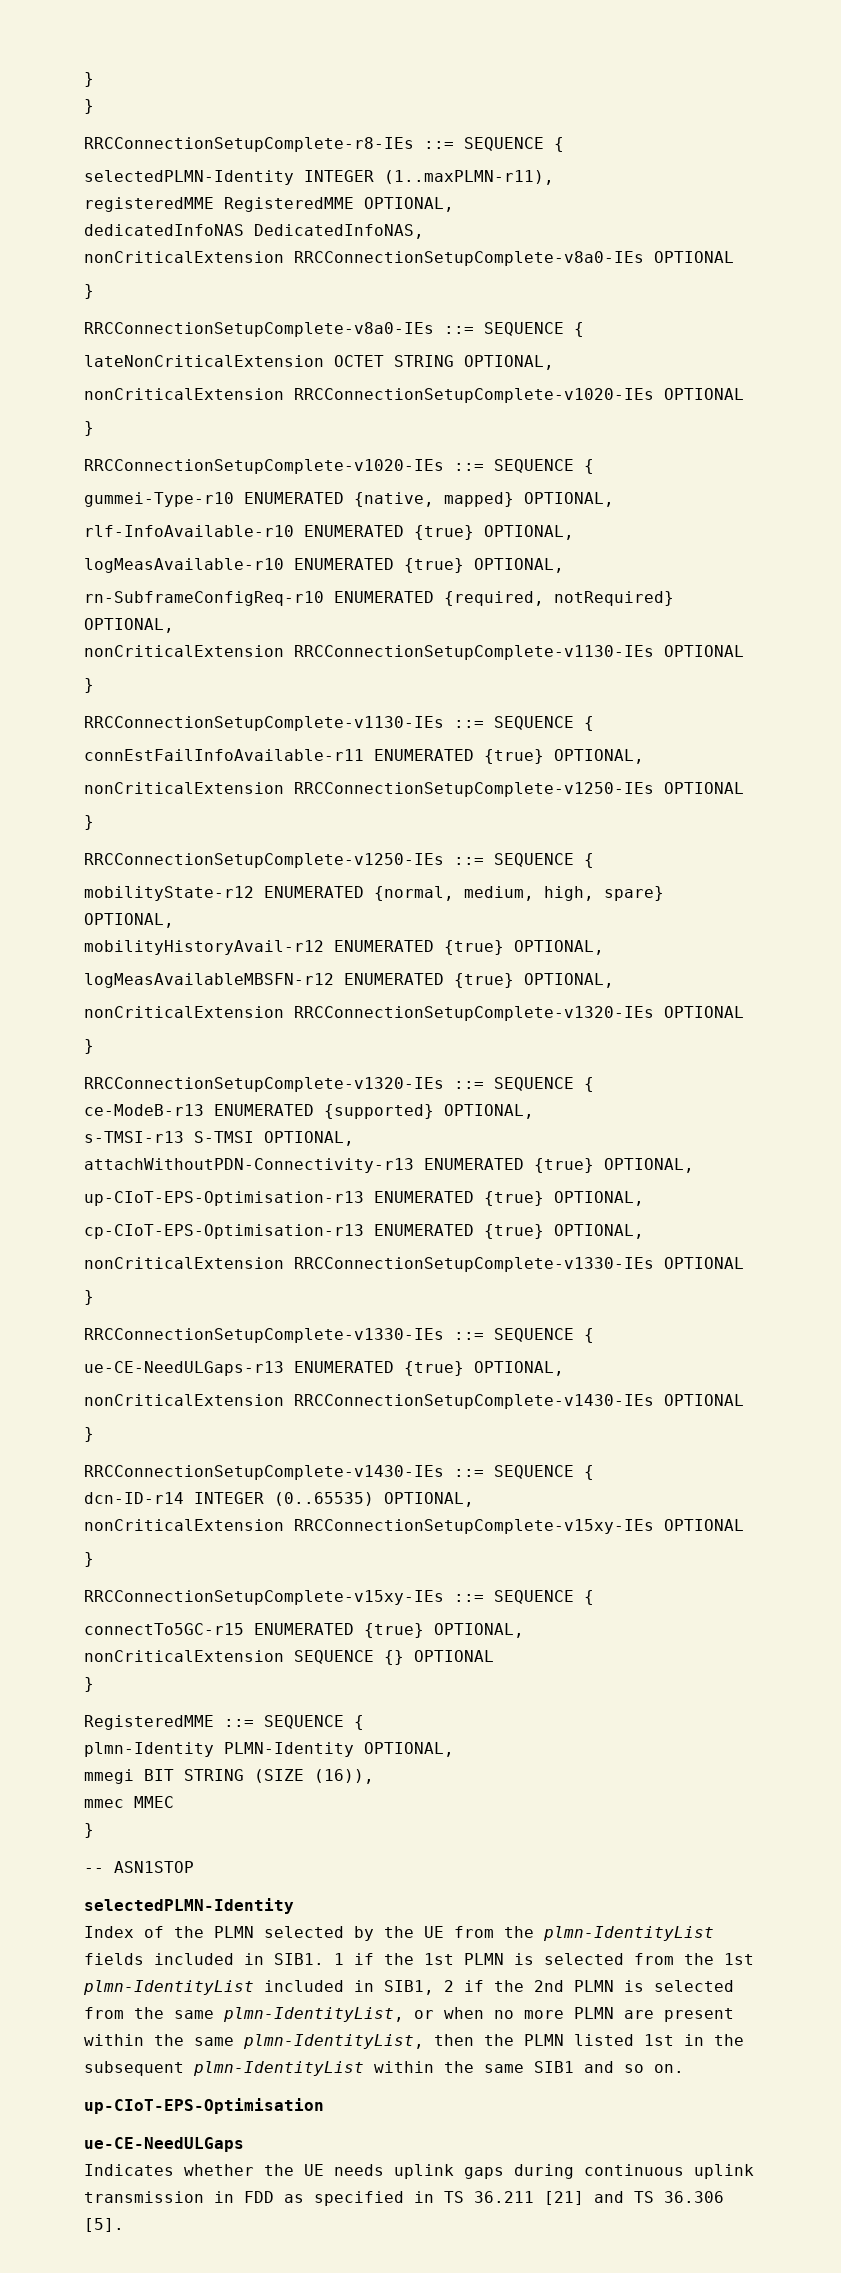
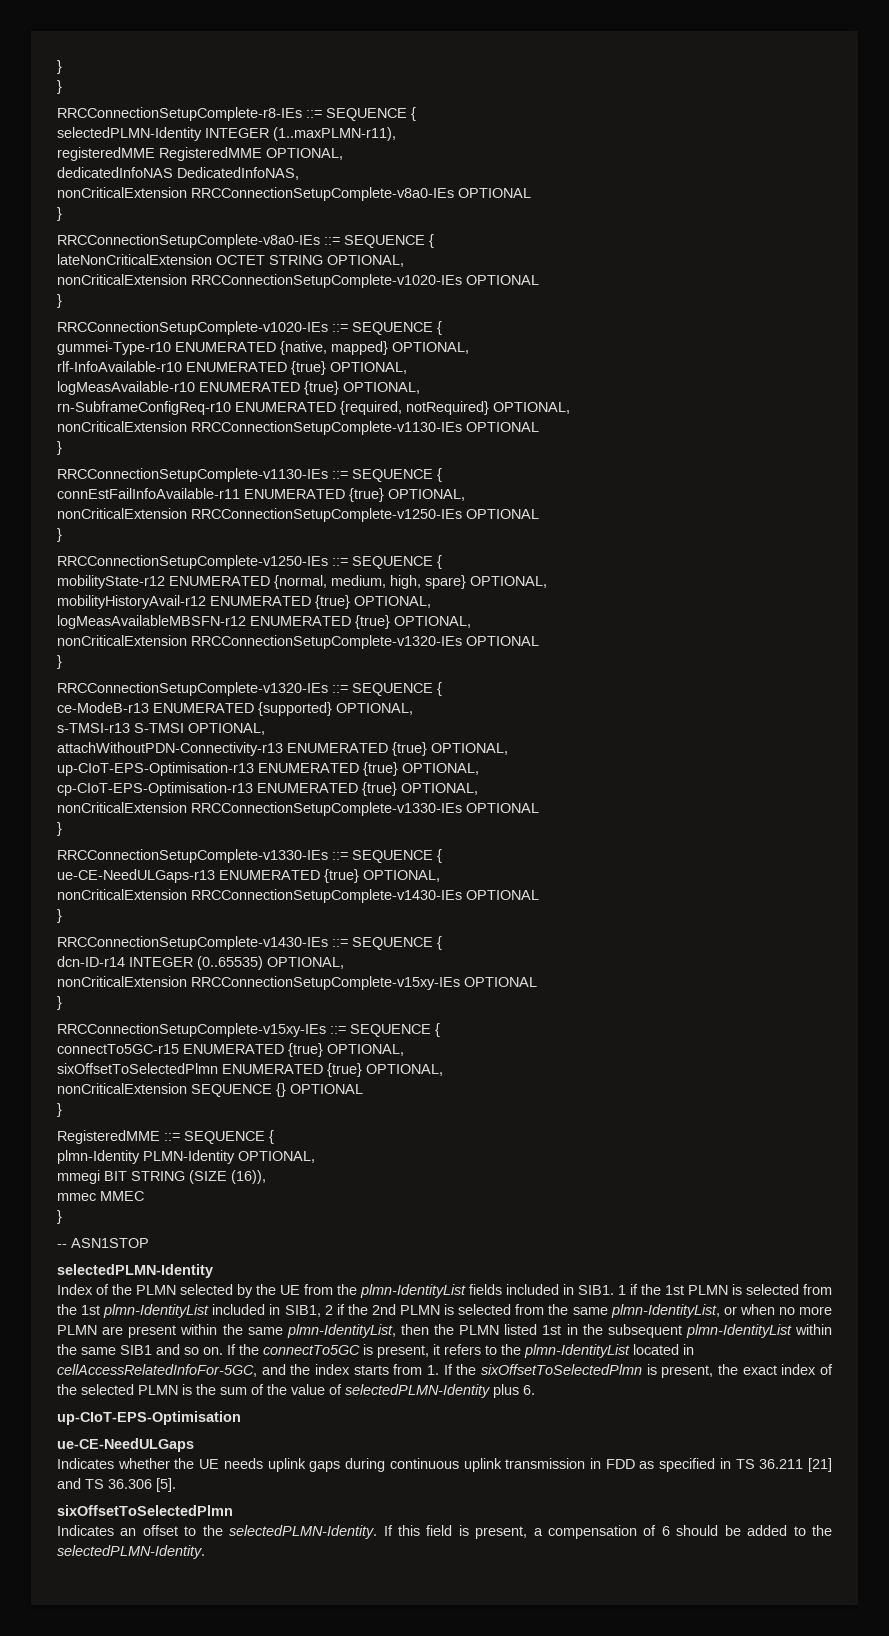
(524, 1630) none -> [57,1063,443,1077] // sixOffsetToSelectedPlmn ENUMERATED {true} OPTIONAL,
(684, 2068) none -> [227,1344,694,1358] [57,1364,833,1378] [57,1384,535,1398] If the connectTo5GC is present, it refers to the plmn-IdentityList located in cellAccessRelatedInfoFor-5GC, and the index starts from 1. If the sixOffsetToSelectedPlmn is present, the exact index of the selected PLMN is the sum of the value of selectedPLMN-Identity plus 6.
(124, 2225) none -> [57,1505,233,1516] [57,1525,833,1539] [57,1545,205,1559] // sixOffsetToSelectedPlmn // Indicates an offset to the selectedPLMN-Identity. If this field is present, a compensation of 6 should be added to the selectedPLMN-Identity.

